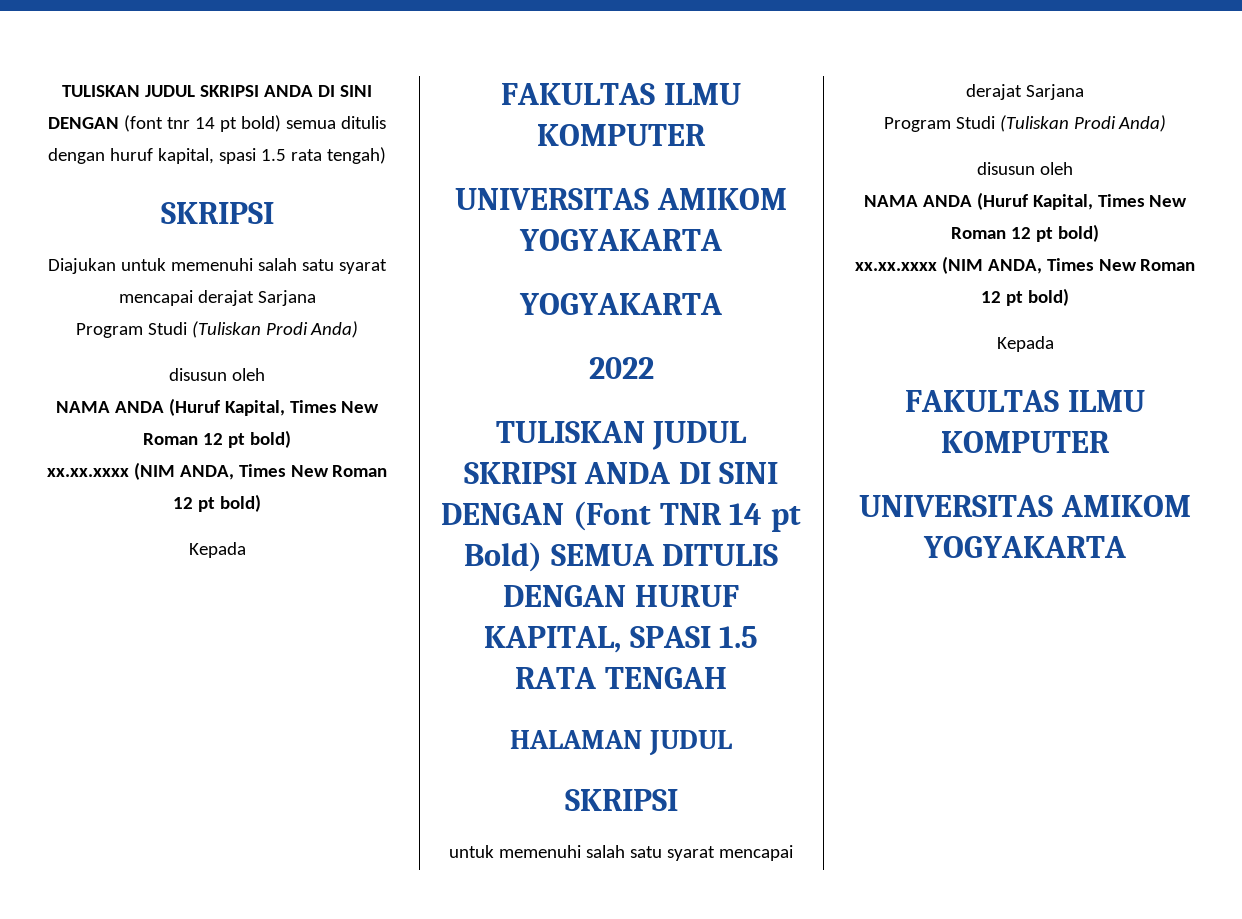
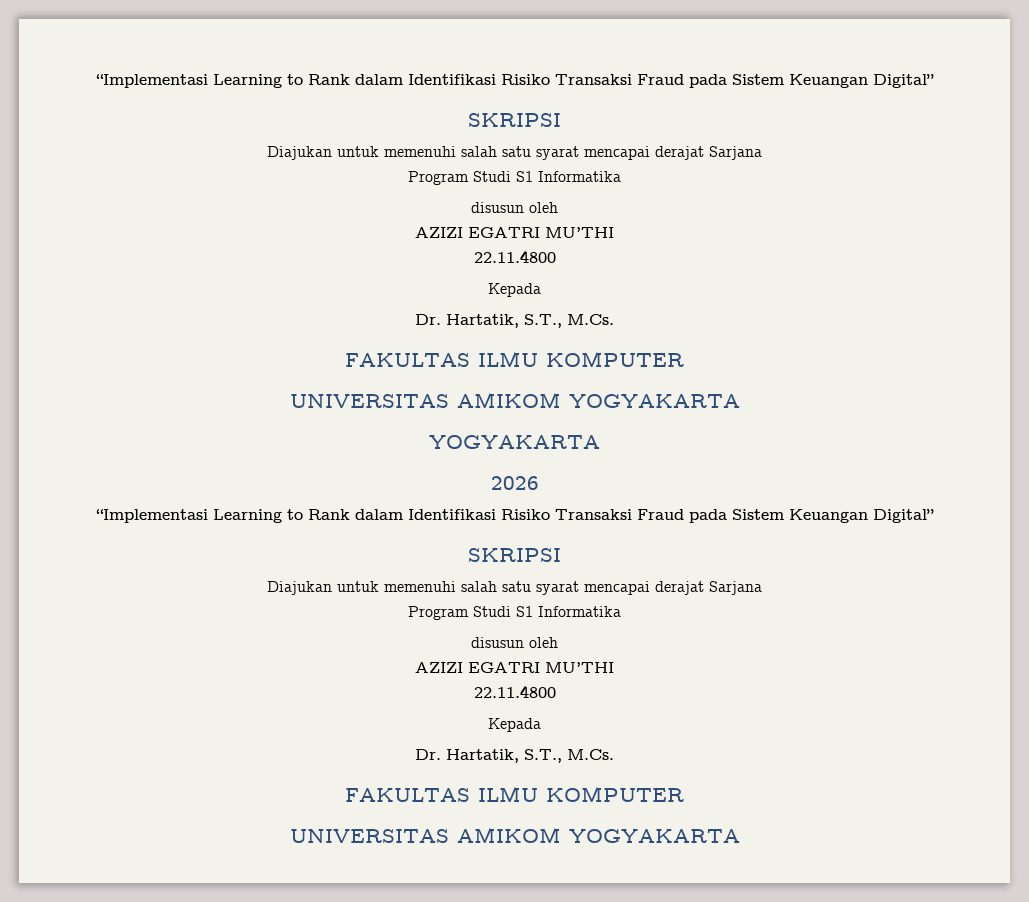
[62,85,372,97] [48,115,386,132] [48,147,386,164] TULISKAN JUDUL SKRIPSI ANDA DI SINI DENGAN (font tnr 14 pt bold) semua ditulis dengan huruf kapital, spasi 1.5 rata tengah) -> [95,74,934,88] “Implementasi Learning to Rank dalam Identifikasi Risiko Transaksi Fraud pada Sistem Keuangan Digital”
[191,321,359,338] [169,368,265,381] [55,398,380,416] [143,430,291,448] [46,462,388,480] [173,494,261,512] [188,542,246,558] (Tuliskan Prodi Anda) // disusun oleh // NAMA ANDA (Huruf Kapital, Times New Roman 12 pt bold) // xx.xx.xxxx (NIM ANDA, Times New Roman 12 pt bold) // Kepada -> [516,171,621,182] [471,202,558,213] [415,227,614,238] [473,250,556,263] [488,283,541,297] [415,314,614,328] S1 Informatika // disusun oleh // AZIZI EGATRI MU’THI // 22.11.4800 // Kepada // Dr. Hartatik, S.T., M.Cs.
[588,357,654,379] [495,421,748,450] [463,462,779,484] [441,501,801,532] [463,542,779,572] [503,585,739,607] [483,626,759,653] [515,667,727,689] [510,730,732,756] [564,789,678,811] 2022 // TULISKAN JUDUL SKRIPSI ANDA DI SINI DENGAN (Font TNR 14 pt Bold) SEMUA DITULIS DENGAN HURUF KAPITAL, SPASI 1.5 RATA TENGAH // HALAMAN JUDUL // SKRIPSI // -> [490,476,539,490] [95,509,934,523] [468,548,561,562] [267,581,332,595] 2026 // “Implementasi Learning to Rank dalam Identifikasi Risiko Transaksi Fraud pada Sistem Keuangan Digital” // SKRIPSI // Diajukan
[999,115,1167,132] [977,162,1073,175] [863,192,1188,210] [951,224,1099,242] [854,256,1196,274] [981,288,1069,306] [996,336,1054,352] (Tuliskan Prodi Anda) // disusun oleh // NAMA ANDA (Huruf Kapital, Times New Roman 12 pt bold) // xx.xx.xxxx (NIM ANDA, Times New Roman 12 pt bold) // Kepada -> [516,606,621,617] [471,637,558,648] [415,662,614,673] [473,685,556,698] [488,718,541,732] [415,749,614,763] S1 Informatika // disusun oleh // AZIZI EGATRI MU’THI // 22.11.4800 // Kepada // Dr. Hartatik, S.T., M.Cs.

